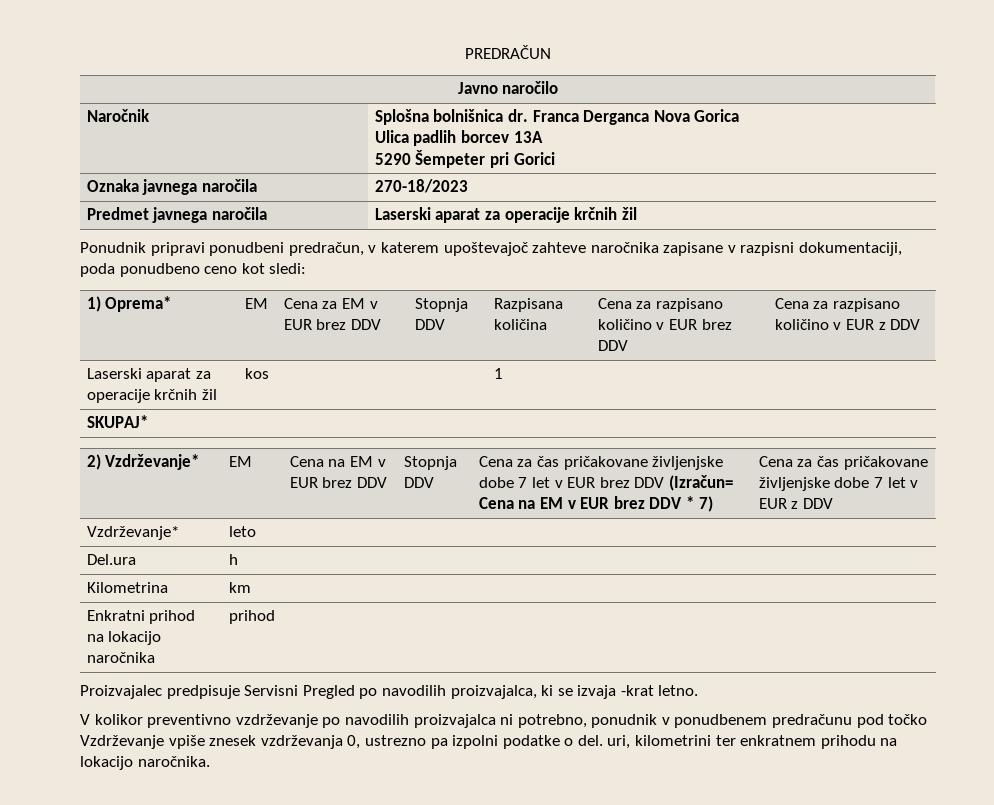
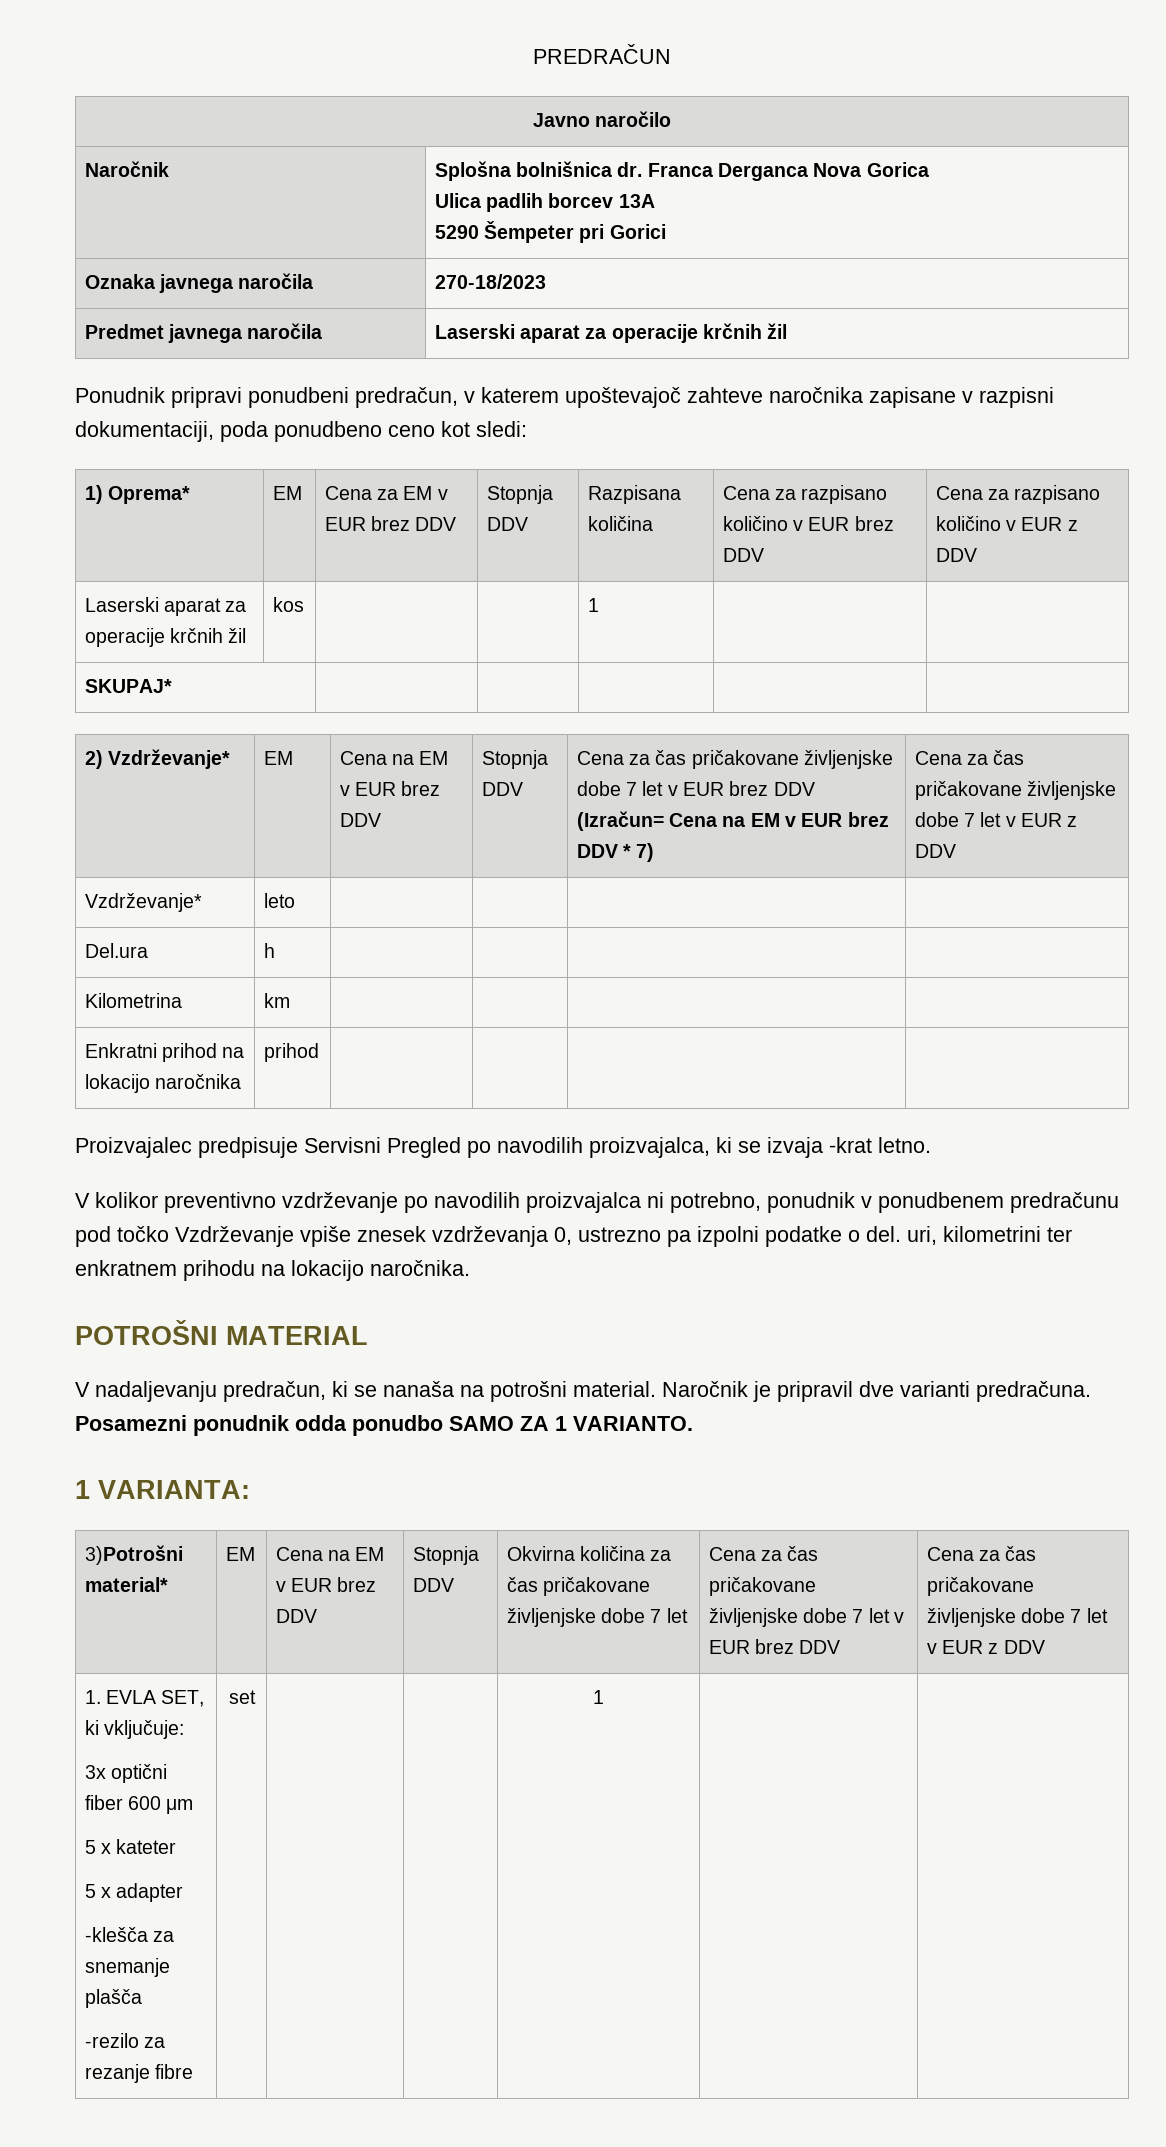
(210, 761) none -> [75,1320,368,1345] [75,1381,1091,1402] [75,1415,693,1436] [75,1480,250,1499] [84,1545,183,1565] [84,1577,168,1592] [225,1547,255,1561] [275,1547,385,1561] [275,1577,377,1592] [275,1609,317,1623] [412,1546,479,1565] [412,1578,454,1592] [506,1546,672,1561] [506,1577,651,1596] [506,1608,688,1627] [708,1546,819,1561] [708,1577,816,1596] [708,1608,904,1627] [708,1639,841,1654] [926,1546,1037,1561] [926,1577,1034,1596] [926,1608,1108,1627] [926,1640,1045,1654] [84,1690,205,1707] [84,1720,185,1739] [84,1764,168,1783] [84,1795,194,1814] [84,1839,177,1854] [84,1883,184,1902] [84,1927,175,1942] [84,1958,170,1977] [84,1989,142,2008] [84,2033,166,2048] [84,2064,194,2083] [228,1690,256,1704] [593,1690,604,1704] // POTROŠNI MATERIAL // V nadaljevanju predračun, ki se nanaša na potrošni material. Naročnik je pripravil dve varianti predračuna. Posamezni ponudnik odda ponudbo SAMO ZA 1 VARIANTO. // 1 VARIANTA: // 3)Potrošni material* | EM | Cena na EM v EUR brez DDV | Stopnja DDV | Okvirna količina za čas pričakovane življenjske dobe 7 let | Cena za čas pričakovane življenjske dobe 7 let v EUR brez DDV | Cena za čas pričakovane življenjske dobe 7 let v EUR z DDV // 1. EVLA SET, ki vključuje: // 3x optični fiber 600 μm // 5 x kateter // 5 x adapter // -klešča za snemanje plašča // -rezilo za rezanje fibre | set | | | 1 | |

